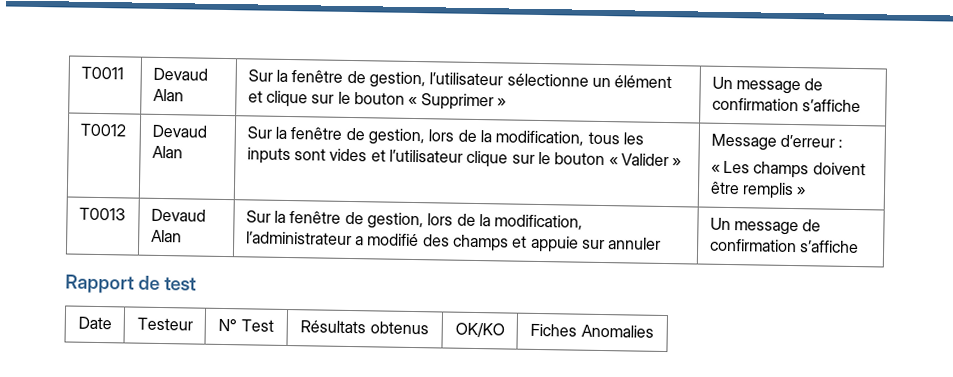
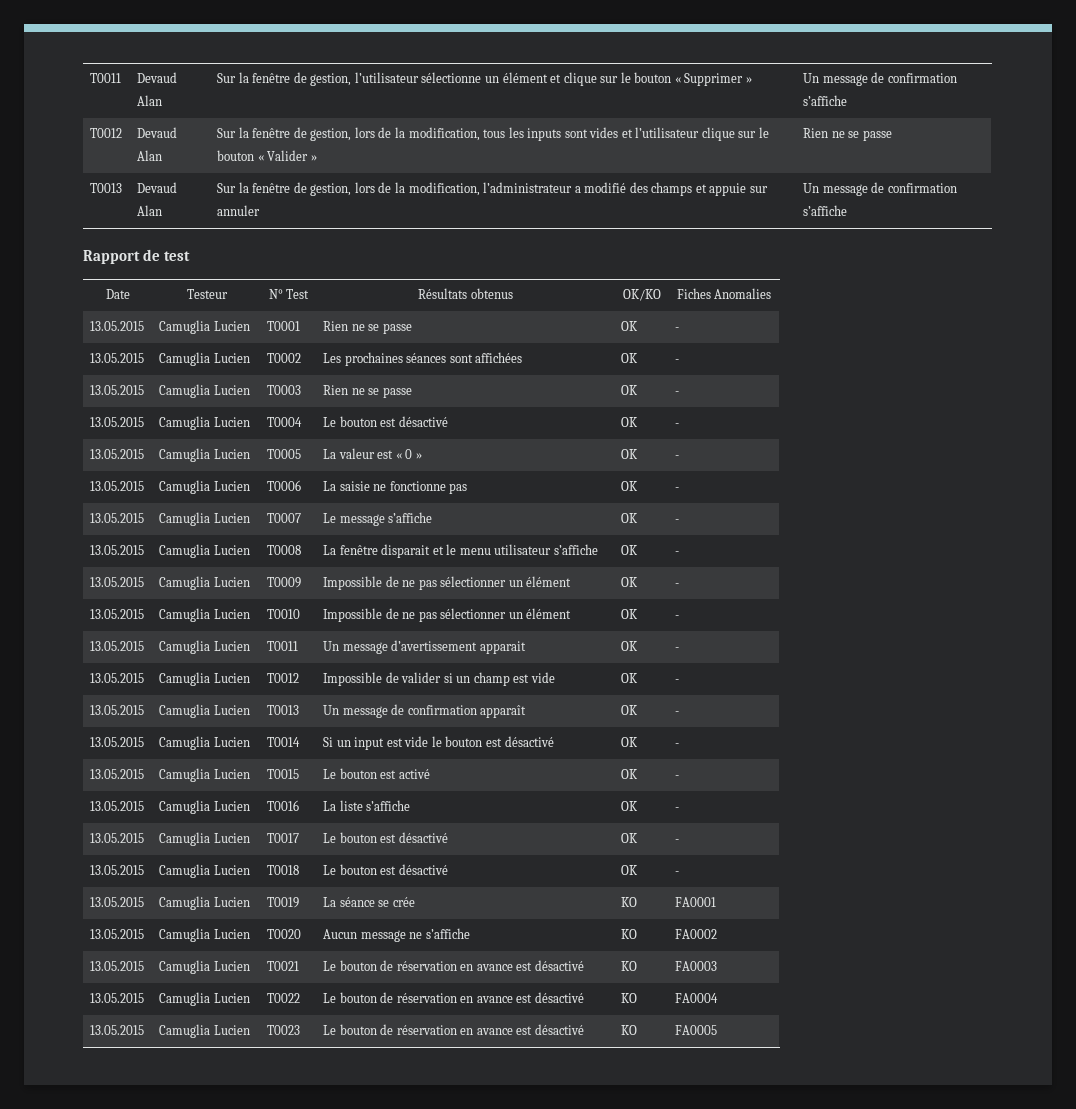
[710,133,844,151] [710,160,866,179] [709,181,807,200] Message d’erreur : // « Les champs doivent être remplis » -> [803,128,892,141] Rien ne se passe
(654, 331) none -> [90,321,145,331] [159,320,250,334] [267,321,301,331] [323,321,412,334] [621,321,639,331] [675,327,680,331] [90,353,145,363] [159,352,250,366] [267,353,302,363] [323,352,523,366] [621,353,639,363] [675,359,680,363] [90,385,145,395] [159,384,250,398] [267,385,302,395] [323,385,412,398] [621,385,639,395] [675,391,680,395] [90,417,145,427] [159,416,250,430] [267,417,303,427] [323,416,448,427] [621,417,639,427] [675,423,680,427] [90,449,145,459] [159,448,250,462] [267,449,302,459] [323,448,422,459] [621,449,639,459] [675,455,680,459] [90,481,145,491] [159,480,250,494] [267,480,302,491] [323,481,468,494] [621,481,639,491] [675,487,680,491] [90,513,145,523] [159,512,250,526] [267,513,302,523] [323,512,433,526] [621,513,639,523] [675,519,680,523] [90,545,145,555] [159,544,250,558] [267,545,302,555] [323,544,598,558] [621,545,639,555] [675,551,680,555] [90,577,145,587] [159,576,250,590] [267,577,302,588] [323,576,572,590] [621,577,639,587] [675,583,680,587] [90,609,145,619] [159,608,250,622] [267,609,301,619] [323,608,572,622] [621,609,639,619] [675,615,680,619] [90,641,145,651] [159,640,250,654] [267,641,299,651] [323,640,526,654] [621,641,639,651] [675,647,680,651] [90,673,145,683] [159,672,250,686] [267,673,300,683] [323,672,555,686] [621,673,639,683] [675,679,680,683] [90,705,145,715] [159,704,250,718] [267,705,300,715] [323,704,527,718] [621,705,639,715] [675,711,680,715] [90,737,145,747] [159,736,250,750] [267,737,301,747] [323,736,554,750] [621,737,639,747] [675,743,680,747] [90,769,145,779] [159,768,250,782] [267,769,300,779] [323,768,430,779] [621,769,639,779] [675,775,680,779] [90,801,145,811] [159,800,250,814] [267,800,300,811] [323,800,411,811] [621,801,639,811] [675,807,680,811] [90,833,145,843] [159,832,250,846] [267,833,300,843] [323,832,448,843] [621,833,639,843] [675,839,680,843] [90,865,145,875] [159,864,250,878] [267,865,300,875] [323,864,448,875] [621,865,639,875] [675,871,680,875] [90,897,145,907] [159,896,250,910] [267,897,300,908] [323,897,415,907] [621,897,638,907] [675,897,717,907] [90,929,145,939] [159,928,250,942] [267,929,302,939] [323,928,470,942] [621,929,638,939] [675,929,718,939] [90,961,145,971] [159,960,250,974] [267,961,300,971] [323,960,584,971] [621,961,638,971] [675,961,718,971] [90,993,145,1003] [159,992,250,1006] [267,993,301,1003] [323,992,584,1003] [621,993,638,1003] [675,993,719,1003] [90,1025,145,1035] [159,1024,250,1038] [267,1025,301,1035] [323,1024,584,1035] [621,1025,638,1035] [675,1025,718,1035] // 13.05.2015 | Camuglia Lucien | T0001 | Rien ne se passe | OK | - // 13.05.2015 | Camuglia Lucien | T0002 | Les prochaines séances sont affichées | OK | - // 13.05.2015 | Camuglia Lucien | T0003 | Rien ne se passe | OK | - // 13.05.2015 | Camuglia Lucien | T0004 | Le bouton est désactivé | OK | - // 13.05.2015 | Camuglia Lucien | T0005 | La valeur est « 0 » | OK | - // 13.05.2015 | Camuglia Lucien | T0006 | La saisie ne fonctionne pas | OK | - // 13.05.2015 | Camuglia Lucien | T0007 | Le message s’affiche | OK | - // 13.05.2015 | Camuglia Lucien | T0008 | La fenêtre disparait et le menu utilisateur s’affiche | OK | - // 13.05.2015 | Camuglia Lucien | T0009 | Impossible de ne pas sélectionner un élément | OK | - // 13.05.2015 | Camuglia Lucien | T0010 | Impossible de ne pas sélectionner un élément | OK | - // 13.05.2015 | Camuglia Lucien | T0011 | Un message d’avertissement apparait | OK | - // 13.05.2015 | Camuglia Lucien | T0012 | Impossible de valider si un champ est vide | OK | - // 13.05.2015 | Camuglia Lucien | T0013 | Un message de confirmation apparaît | OK | - // 13.05.2015 | Camuglia Lucien | T0014 | Si un input est vide le bouton est désactivé | OK | - // 13.05.2015 | Camuglia Lucien | T0015 | Le bouton est activé | OK | - // 13.05.2015 | Camuglia Lucien | T0016 | La liste s’affiche | OK | - // 13.05.2015 | Camuglia Lucien | T0017 | Le bouton est désactivé | OK | - // 13.05.2015 | Camuglia Lucien | T0018 | Le bouton est désactivé | OK | - // 13.05.2015 | Camuglia Lucien | T0019 | La séance se crée | KO | FA0001 // 13.05.2015 | Camuglia Lucien | T0020 | Aucun message ne s’affiche | KO | FA0002 // 13.05.2015 | Camuglia Lucien | T0021 | Le bouton de réservation en avance est désactivé | KO | FA0003 // 13.05.2015 | Camuglia Lucien | T0022 | Le bouton de réservation en avance est désactivé | KO | FA0004 // 13.05.2015 | Camuglia Lucien | T0023 | Le bouton de réservation en avance est désactivé | KO | FA0005

